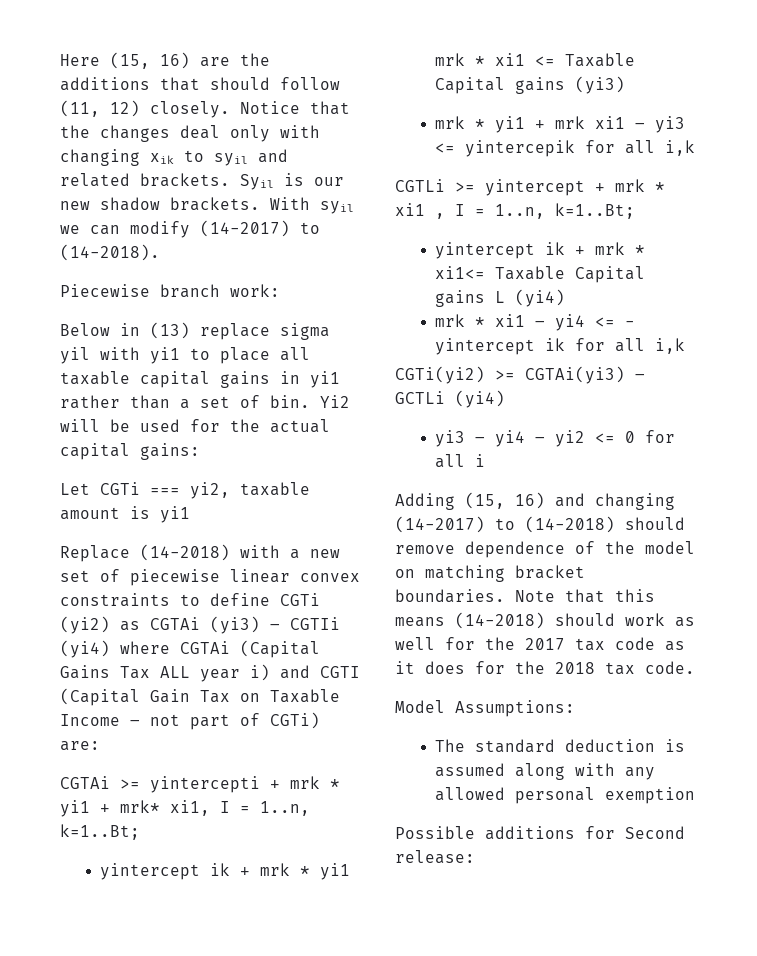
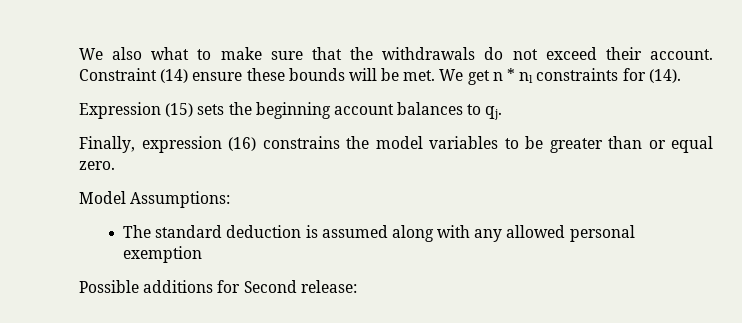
[60,52,270,69] [60,77,340,91] [60,100,350,118] [60,125,320,142] [60,149,288,166] [60,173,344,190] [60,197,354,214] [60,220,320,238] [60,244,160,261] [60,284,280,298] [60,322,330,340] [60,347,310,364] [60,371,340,388] [60,395,350,409] [60,419,330,433] [60,443,200,460] [60,482,310,499] [60,506,190,523] [60,544,340,562] [60,569,360,586] [60,593,320,607] [60,616,340,634] [60,640,320,658] [60,664,360,682] [60,688,340,706] [60,712,320,730] [60,741,100,751] [60,776,340,793] [60,800,310,817] [60,824,140,840] [99,863,350,880] [434,53,635,67] [434,76,625,94] [434,116,685,133] [434,140,695,157] [395,179,665,196] [395,203,635,219] [434,242,645,259] [434,266,645,283] [434,289,565,307] [434,314,635,331] [434,338,685,355] [395,366,645,384] [395,390,505,408] [434,430,675,447] [434,454,485,468] [395,492,675,510] [395,516,685,533] [395,541,695,558] [395,565,585,582] [395,589,655,603] [395,612,695,629] [395,637,685,651] [395,661,695,675] Here (15, 16) are the additions that should follow (11, 12) closely. Notice that the changes deal only with changing xik to syil and related brackets. Syil is our new shadow brackets. With syil we can modify (14-2017) to (14-2018). // Piecewise branch work: // Below in (13) replace sigma yil with yi1 to place all taxable capital gains in yi1 rather than a set of bin. Yi2 will be used for the actual capital gains: // Let CGTi === yi2, taxable amount is yi1 // Replace (14-2018) with a new set of piecewise linear convex constraints to define CGTi (yi2) as CGTAi (yi3) – CGTIi (yi4) where CGTAi (Capital Gains Tax ALL year i) and CGTI (Capital Gain Tax on Taxable Income – not part of CGTi) are: // CGTAi >= yintercepti + mrk * yi1 + mrk* xi1, I = 1..n, k=1..Bt; // yintercept ik + mrk * yi1 mrk * xi1 <= Taxable Capital gains (yi3) // mrk * yi1 + mrk xi1 – yi3 <= yintercepik for all i,k // CGTLi >= yintercept + mrk * xi1 , I = 1..n, k=1..Bt; // yintercept ik + mrk * xi1<= Taxable Capital gains L (yi4) // mrk * xi1 – yi4 <= - yintercept ik for all i,k // CGTi(yi2) >= CGTAi(yi3) – GCTLi (yi4) // yi3 – yi4 – yi2 <= 0 for all i // Adding (15, 16) and changing (14-2017) to (14-2018) should remove dependence of the model on matching bracket boundaries. Note that this means (14-2018) should work as well for the 2017 tax code as it does for the 2018 tax code. -> [79,47,713,60] [79,68,681,85] [79,102,503,120] [79,136,713,153] [79,161,115,170] We also what to make sure that the withdrawals do not exceed their account. Constraint (14) ensure these bounds will be met. We get n * nl constraints for (14). // Expression (15) sets the beginning account balances to qj. // Finally, expression (16) constrains the model variables to be greater than or equal zero.

